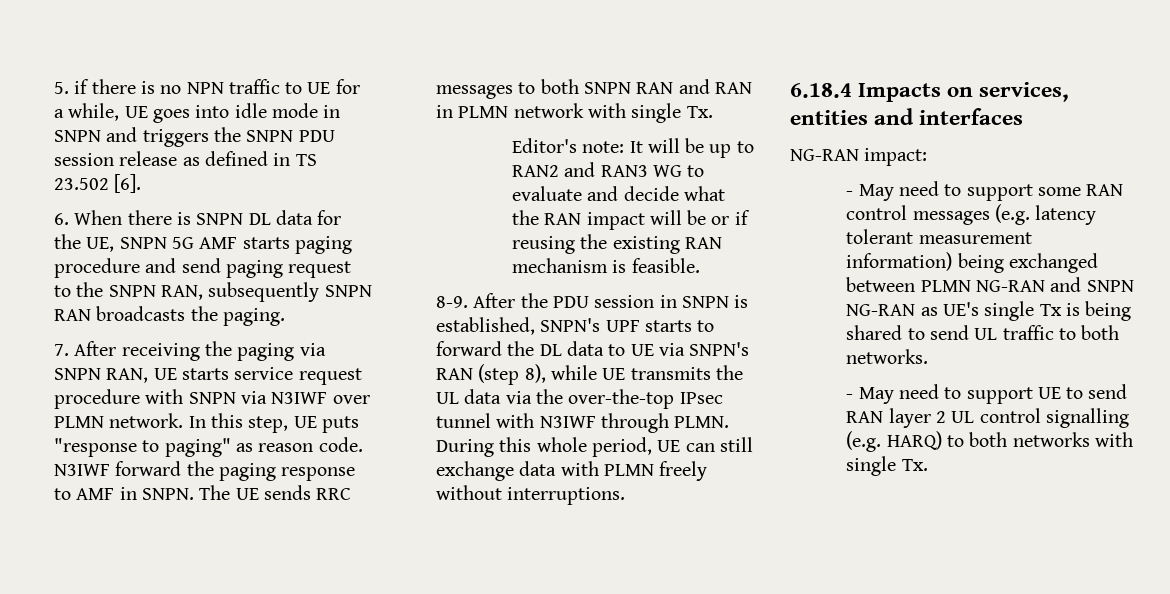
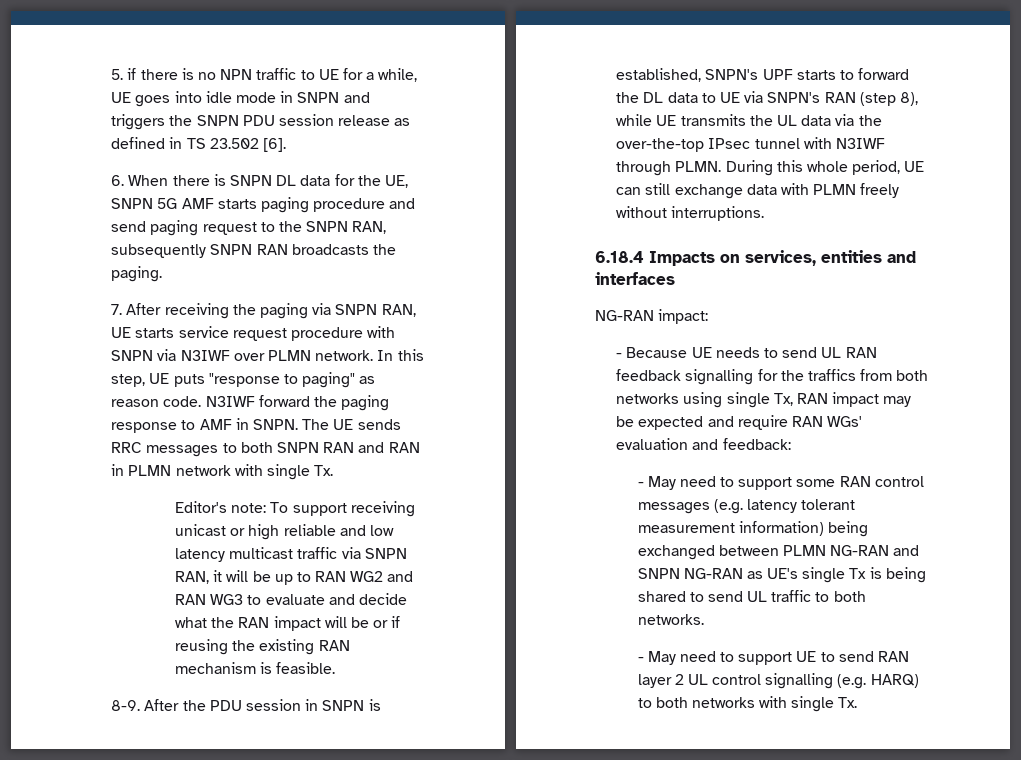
[629,138,754,158] [512,162,682,177] It will be up to RAN2 and RAN3 WG -> [270,501,415,517] [174,524,394,540] [174,547,407,562] [174,570,414,585] [174,594,244,605] To support receiving unicast or high reliable and low latency multicast traffic via SNPN RAN, it will be up to RAN WG2 and RAN WG3
(928, 157) none -> [616,347,877,358] [616,369,929,385] [616,392,912,408] [616,415,863,430] [616,438,791,450] // - Because UE needs to send UL RAN feedback signalling for the traffics from both networks using single Tx, RAN impact may be expected and require RAN WGs' evaluation and feedback:

